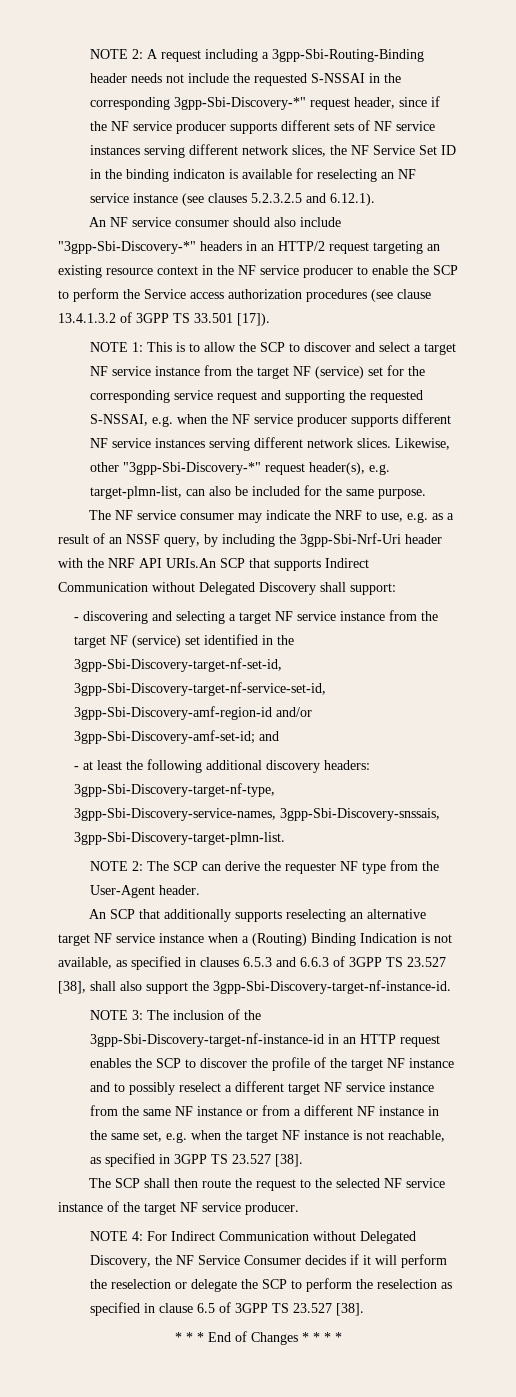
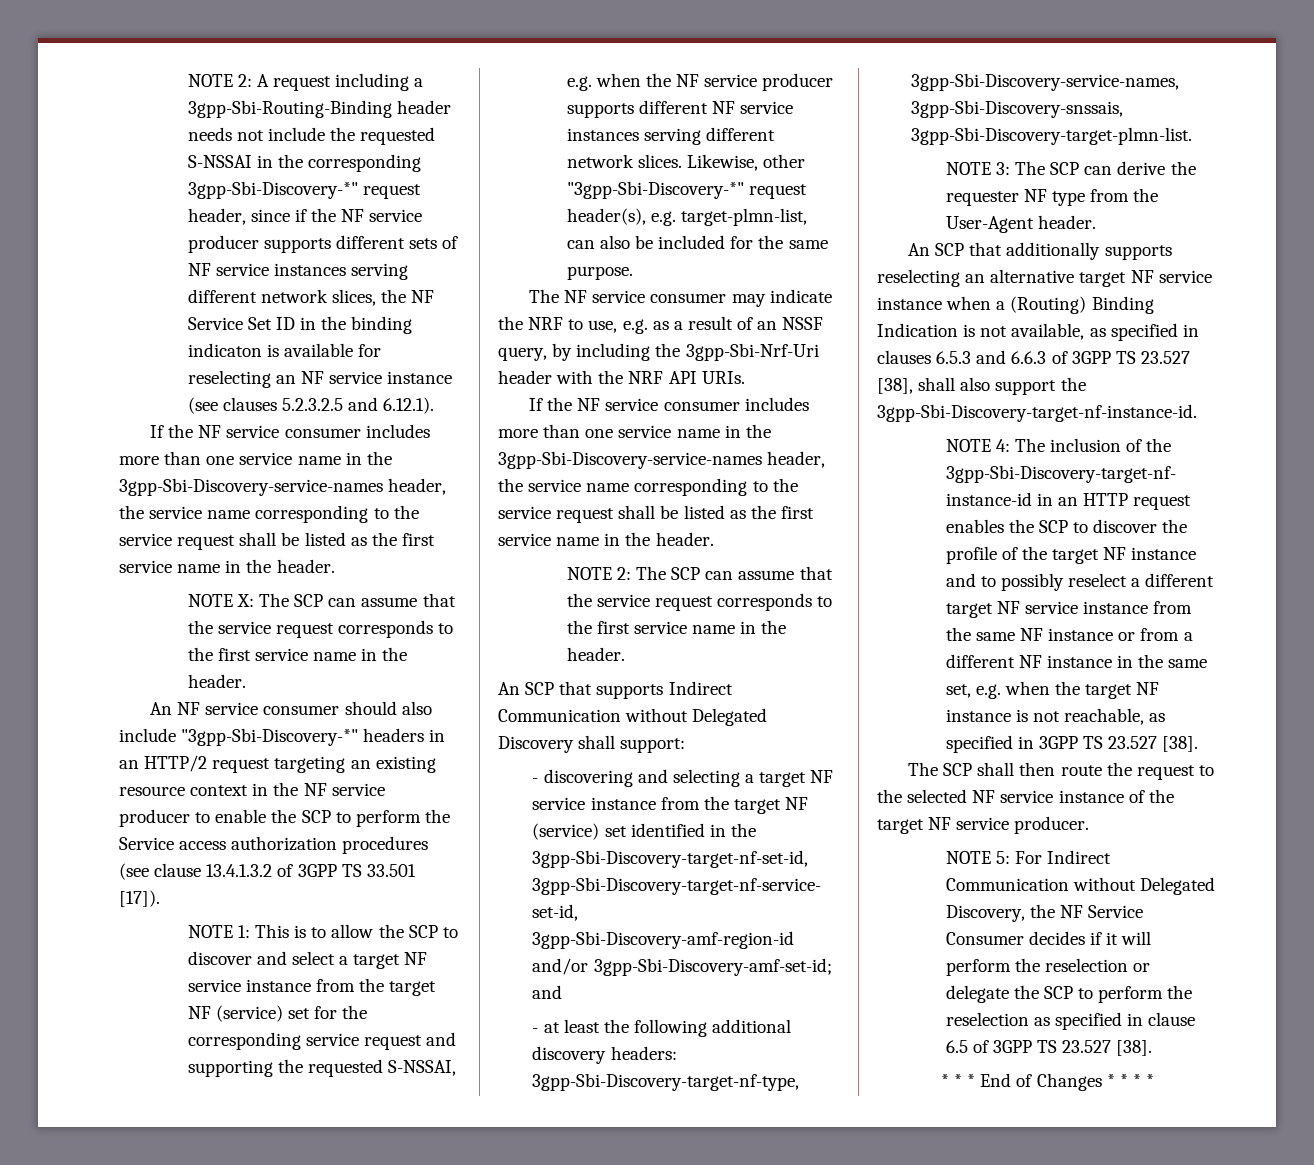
(375, 199) none -> [149,424,430,438] [119,451,392,465] [119,478,447,496] [119,505,419,523] [119,532,435,550] [119,559,335,573] [187,593,456,607] [187,620,454,638] [187,647,408,661] [187,674,246,688] // If the NF service consumer includes more than one service name in the 3gpp-Sbi-Discovery-service-names header, the service name corresponding to the service request shall be listed as the first service name in the header. // NOTE X: The SCP can assume that the service request corresponds to the first service name in the header.
[166,558,216,568] URIs.An -> [701,371,745,384] [528,397,809,411] [498,424,771,438] [498,451,826,469] [498,478,798,496] [498,505,814,523] [498,532,714,546] [566,566,833,580] [566,593,833,611] [566,620,787,634] [566,647,625,661] [498,682,520,695] URIs. // If the NF service consumer includes more than one service name in the 3gpp-Sbi-Discovery-service-names header, the service name corresponding to the service request shall be listed as the first service name in the header. // NOTE 2: The SCP can assume that the service request corresponds to the first service name in the header. // An
[131,861,143,871] 2: -> [995,162,1010,175] 3:
[131,1010,143,1020] 3: -> [995,439,1010,452] 4:
[131,1231,143,1241] 4: -> [995,851,1010,864] 5:

